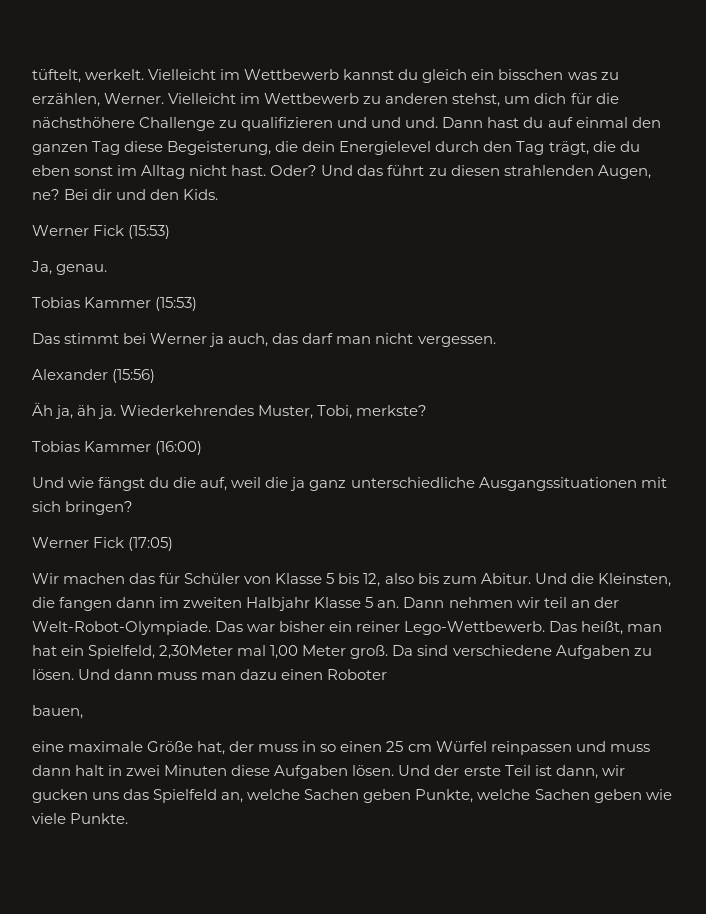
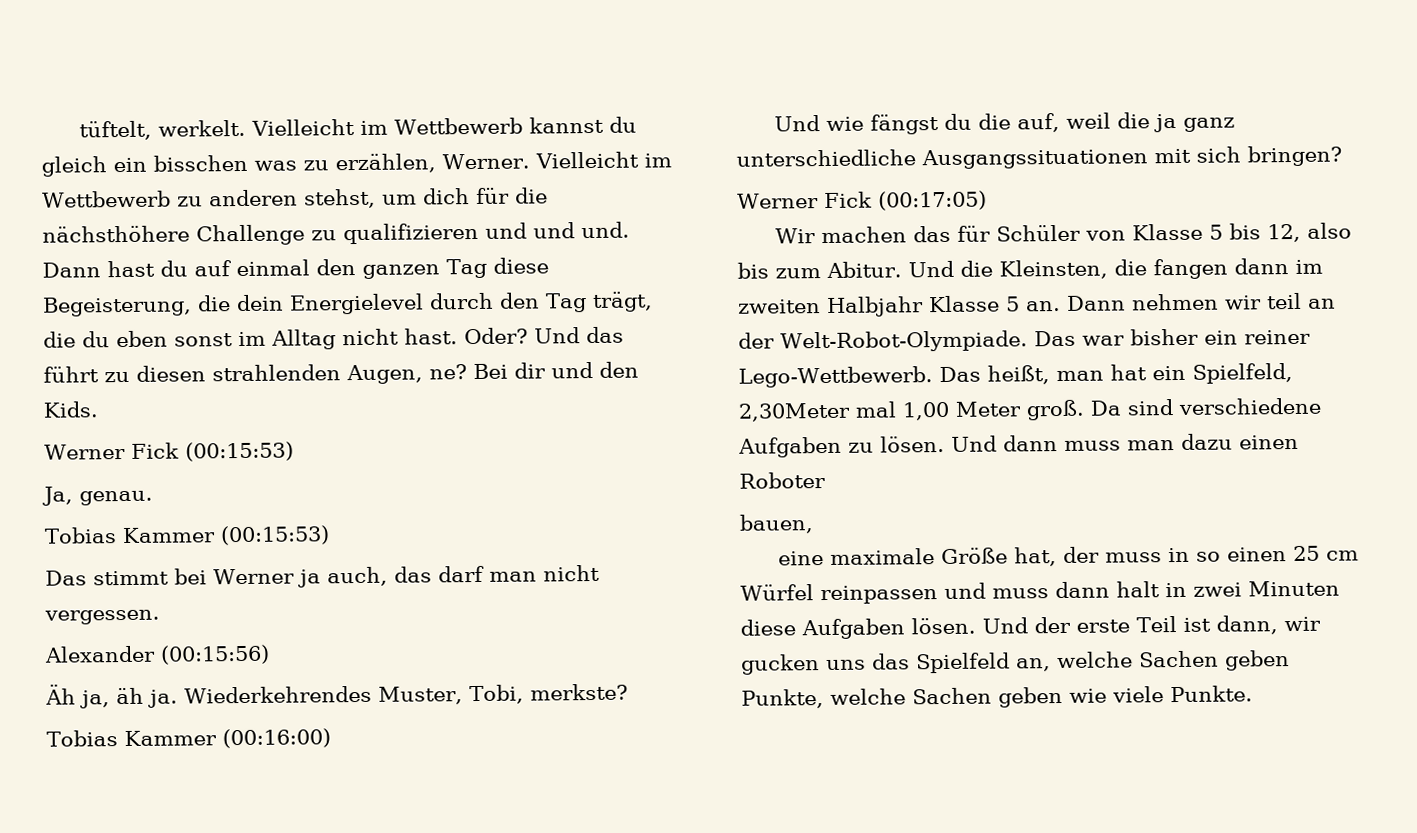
[128,225,171,239] (15:53) -> [184,441,294,462] (00:15:53)
[155,297,198,311] (15:53) -> [219,525,330,546] (00:15:53)
[112,369,156,383] (15:56) -> [160,644,270,665] (00:15:56)
[155,441,203,455] (16:00) -> [221,728,331,749] (00:16:00)
[128,537,174,551] (17:05) -> [877,190,987,211] (00:17:05)

